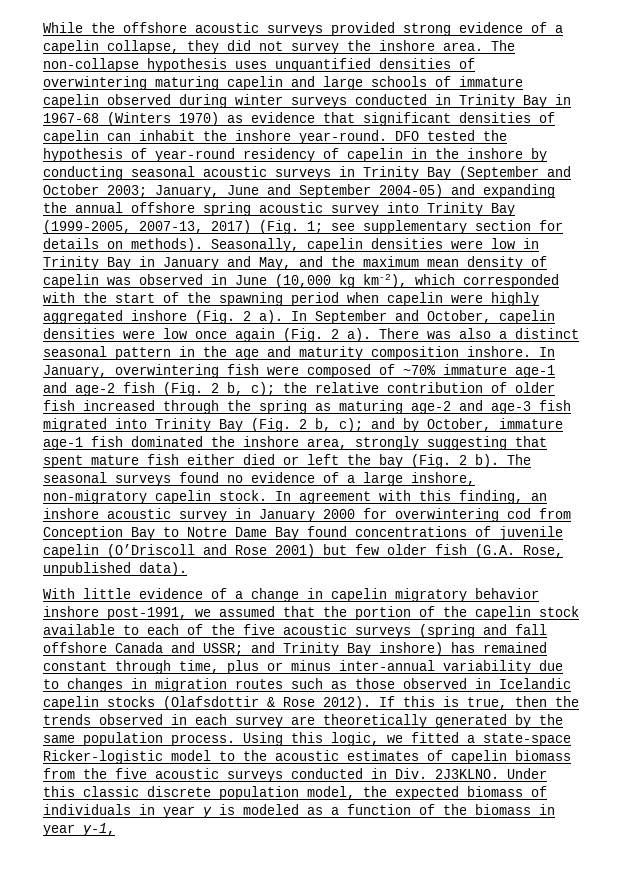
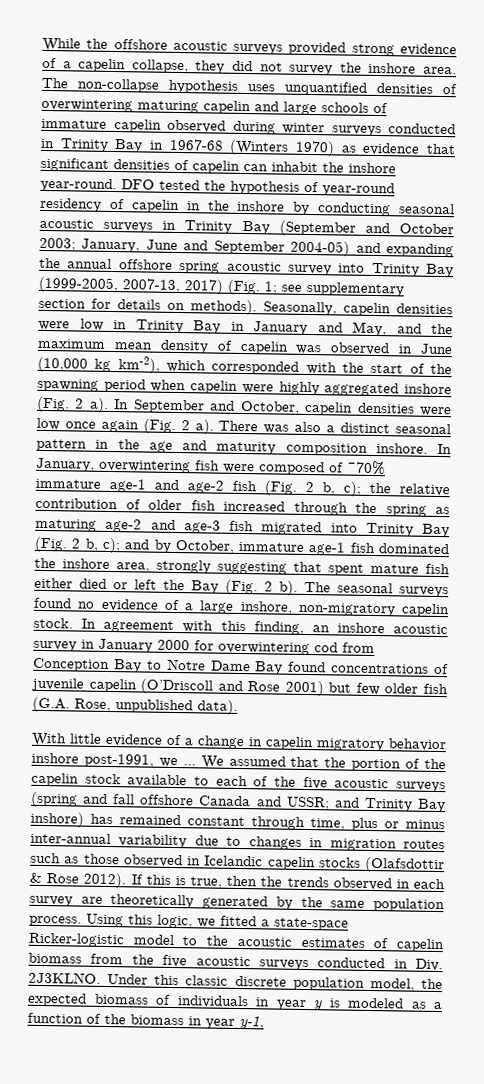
[379,454,403,468] bay -> [191,580,219,594] Bay
(211, 613) none -> [182,755,224,769] ... We

